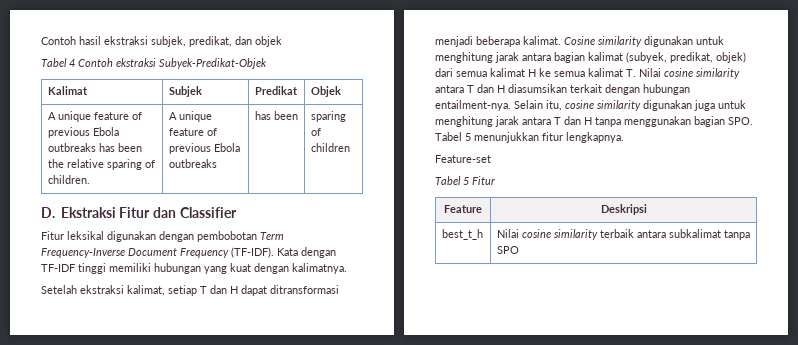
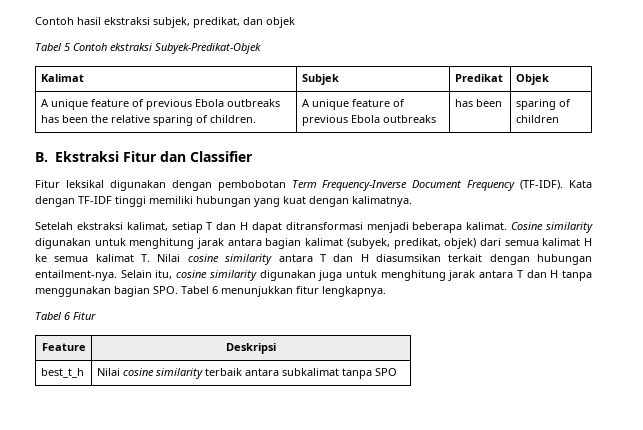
[69,59,75,67] 4 -> [64,43,70,51] 5
[41,207,55,218] D. -> [35,152,48,162] B.
[465,133,471,141] 5 -> [212,286,218,294] 6
[435,155,491,163] [435,176,469,185] // Feature-set // Tabel 5 -> [35,312,70,320] // Tabel 6

